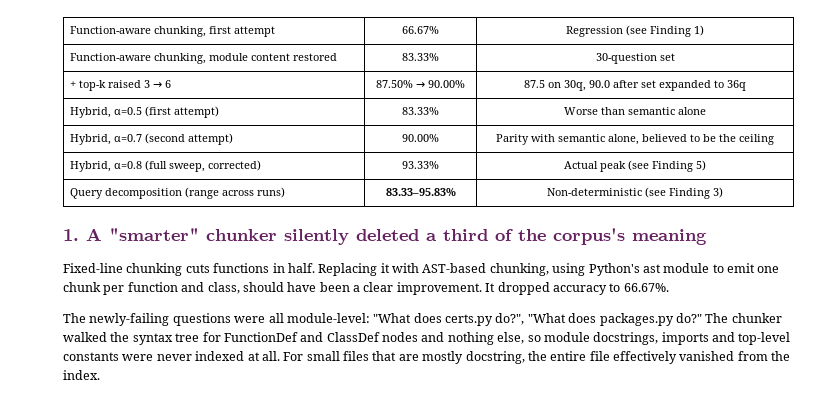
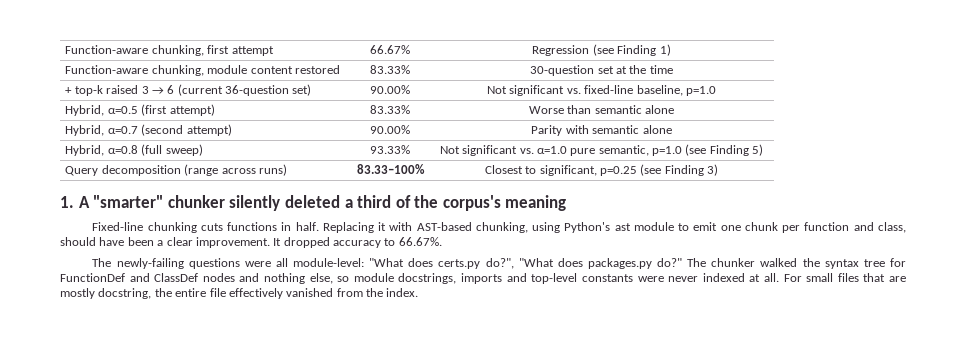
(675, 57) none -> [615,65,673,74] at the time
[376,80,465,88] [524,80,746,91] | 87.50% → 90.00% | 87.5 on 30q, 90.0 after set expanded to 36q -> [177,84,312,96] [370,85,410,94] [487,85,716,96] (current 36-question set) | 90.00% | Not significant vs. fixed-line baseline, p=1.0
[608,134,774,145] alone, believed to be the ceiling -> [642,125,672,134] alone
[168,160,261,172] sweep, corrected) -> [165,144,203,156] sweep)
[564,161,626,172] Actual peak -> [439,145,683,156] Not significant vs. α=1.0 pure semantic, p=1.0
[385,188,456,196] [547,188,642,196] 83.33–95.83% | Non-deterministic -> [356,164,425,174] [484,165,637,176] 83.33–100% | Closest to significant, p=0.25

